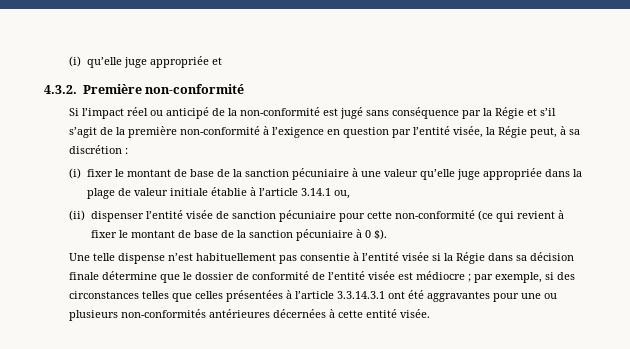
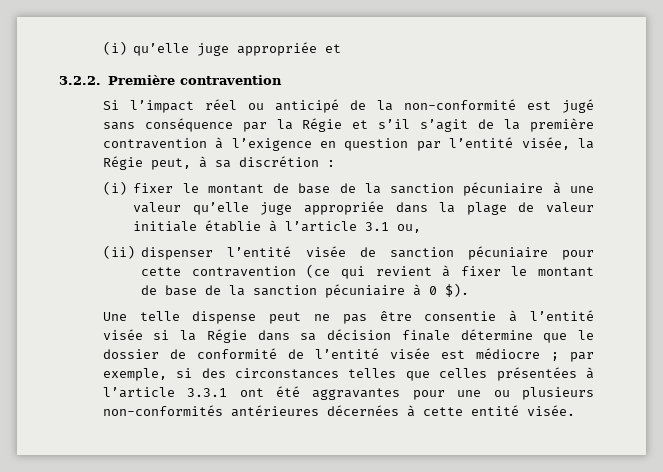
[44,84,244,94] 4.3.2. Première non-conformité -> [59,75,282,85] 3.2.2. Première contravention
[180,126,261,135] non-conformité -> [102,138,207,149] contravention
[300,188,331,196] 3.14.1 -> [365,222,390,231] 3.1
[394,210,475,219] non-conformité -> [191,266,296,277] contravention
[168,253,298,264] n’est habituellement pas -> [269,311,412,324] peut ne pas être
[337,291,386,299] 3.3.14.3.1 -> [187,388,228,397] 3.3.1

